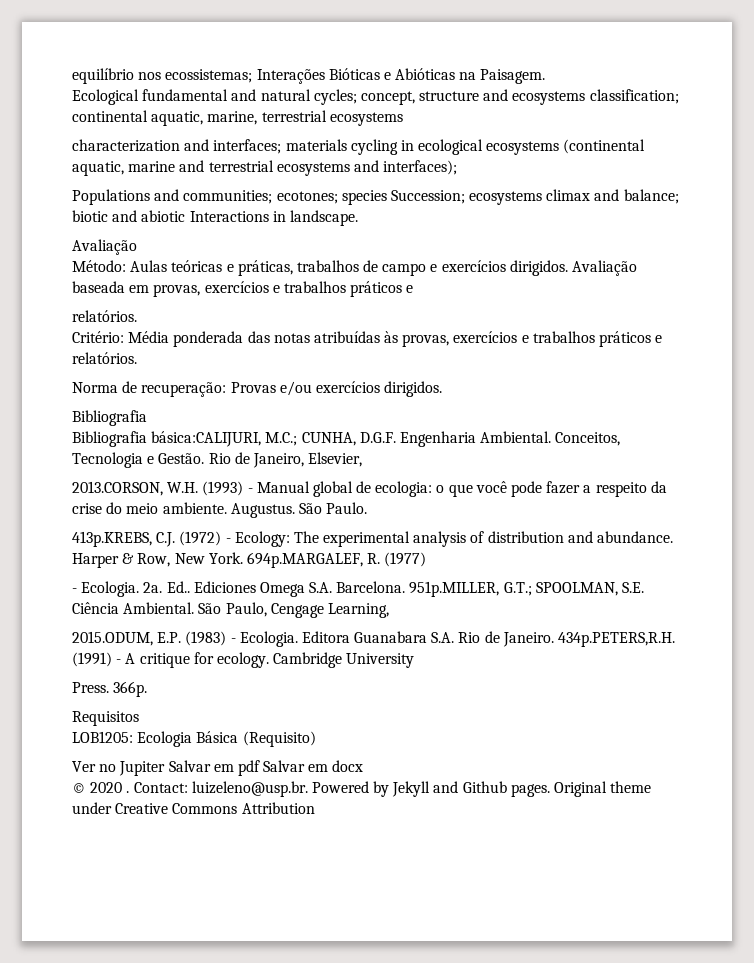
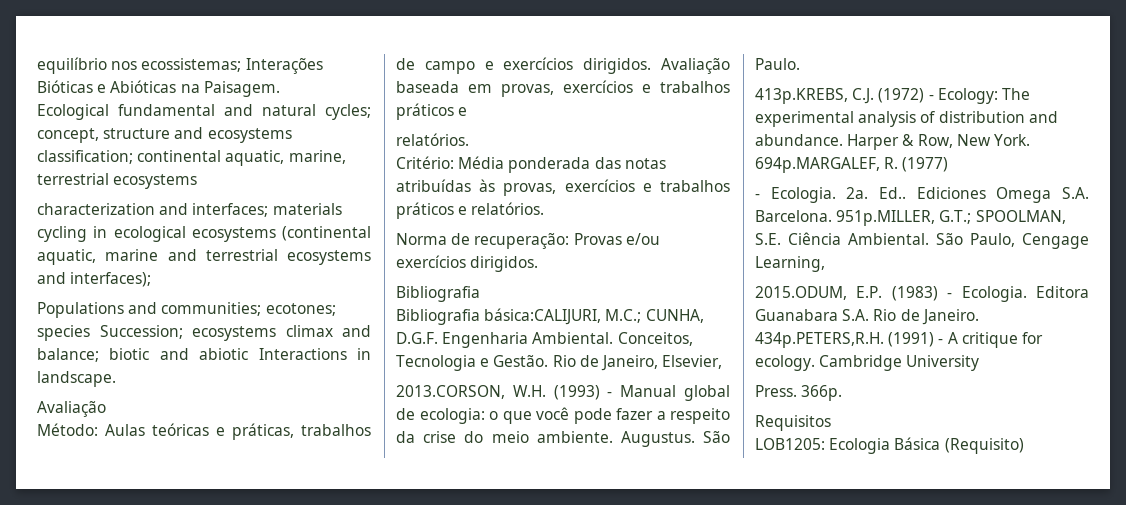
[72,760,364,776] [72,781,652,797] [72,802,315,814] // Ver no Jupiter Salvar em pdf Salvar em docx // © 2020 . Contact: luizeleno@usp.br. Powered by Jekyll and Github pages. Original theme under Creative Commons Attribution -> (1024, 446) none

